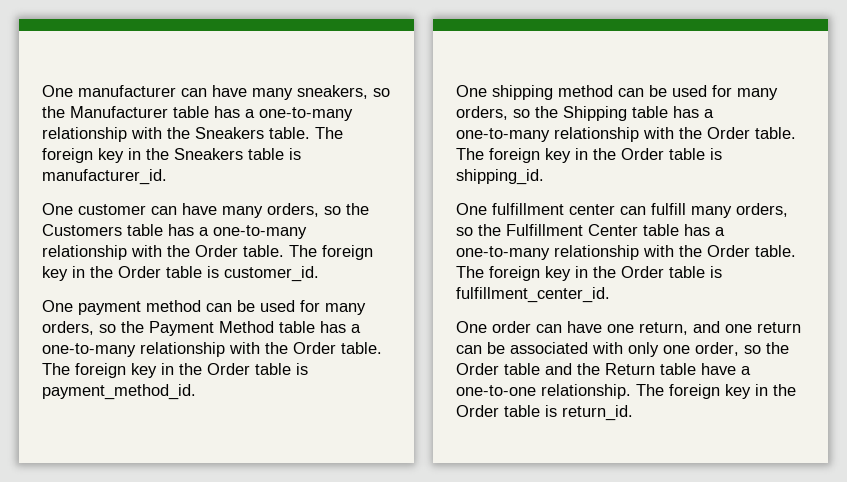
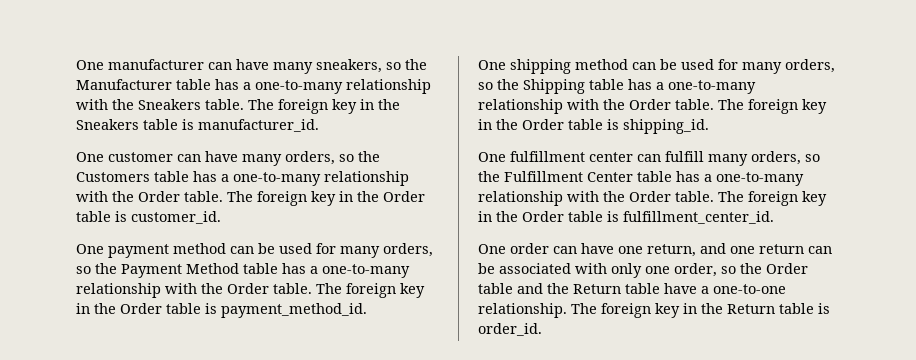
[456,405,633,421] Order table is return_id. -> [727,303,830,314] [478,323,542,336] Return table is order_id.

